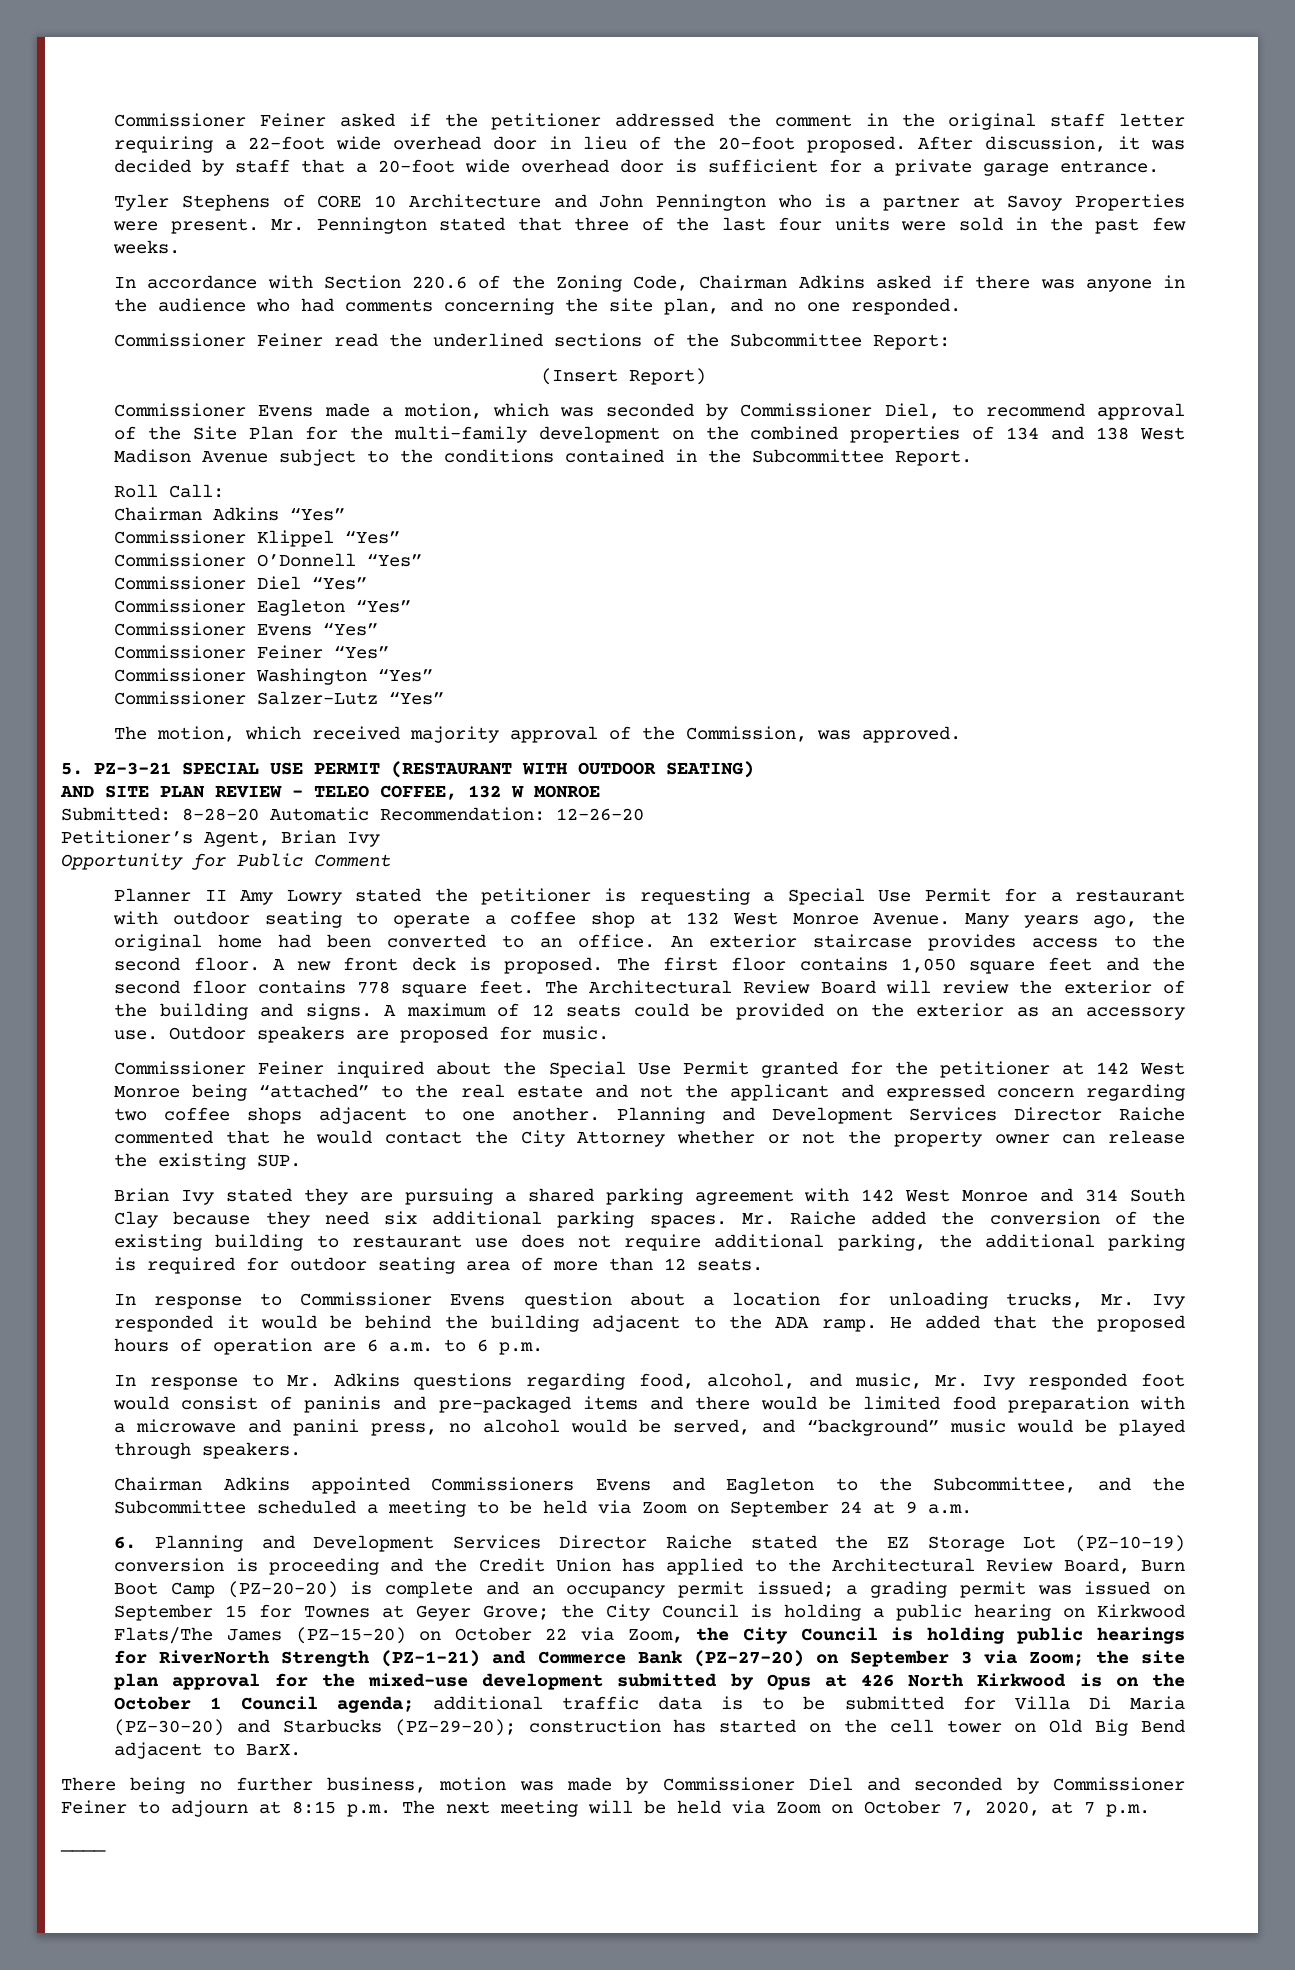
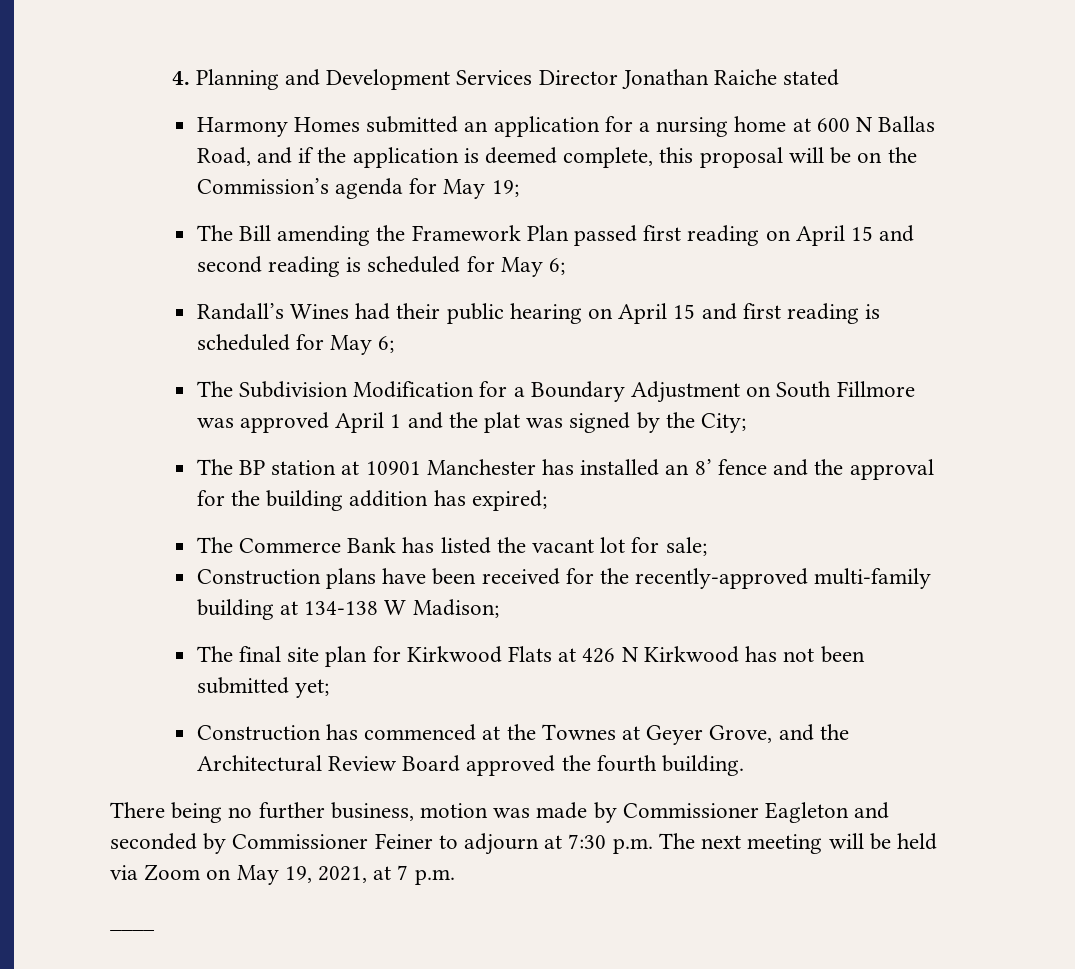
[114,113,1185,130] [114,136,1185,153] [114,159,1160,176] [114,194,1185,211] [113,217,1186,234] [113,240,181,254] [114,275,1186,292] [114,298,962,315] [114,333,951,350] [540,368,706,385] [114,403,1185,420] [114,426,1186,443] [114,449,973,466] [114,484,225,498] [114,507,346,521] [114,530,401,547] [114,553,423,567] [114,576,368,590] [114,599,412,616] [114,622,379,636] [114,645,390,659] [114,668,434,685] [114,691,445,705] [114,726,962,743] [61,761,754,778] [60,785,600,800] [61,807,644,821] [61,830,380,847] [61,853,391,870] [114,888,1185,905] [113,911,1186,928] [114,934,1185,951] [114,957,1186,974] [114,980,1186,997] [114,1003,1185,1020] [114,1026,610,1043] [114,1061,1185,1078] [114,1084,1185,1101] [114,1107,1185,1124] [114,1130,1185,1147] [114,1153,302,1170] [114,1188,1186,1205] [114,1211,1185,1228] [114,1234,1185,1251] [114,1257,764,1274] [114,1292,1185,1309] [114,1315,1186,1332] [114,1338,544,1355] [114,1373,1185,1390] [113,1396,1185,1413] [114,1419,1185,1436] [114,1442,302,1459] [114,1477,1185,1494] [114,1500,973,1517] [114,1535,1185,1552] [114,1558,1186,1575] [114,1581,1185,1598] [114,1604,1186,1621] [114,1627,1185,1644] [114,1650,1185,1667] [114,1673,1185,1690] [114,1696,1185,1713] [114,1719,1185,1736] [114,1742,302,1759] Commissioner Feiner asked if the petitioner addressed the comment in the original staff letter requiring a 22-foot wide overhead door in lieu of the 20-foot proposed. After discussion, it was decided by staff that a 20-foot wide overhead door is sufficient for a private garage entrance. // Tyler Stephens of CORE 10 Architecture and John Pennington who is a partner at Savoy Properties were present. Mr. Pennington stated that three of the last four units were sold in the past few weeks. // In accordance with Section 220.6 of the Zoning Code, Chairman Adkins asked if there was anyone in the audience who had comments concerning the site plan, and no one responded. // Commissioner Feiner read the underlined sections of the Subcommittee Report: // (Insert Report) // Commissioner Evens made a motion, which was seconded by Commissioner Diel, to recommend approval of the Site Plan for the multi-family development on the combined properties of 134 and 138 West Madison Avenue subject to the conditions contained in the Subcommittee Report. // Roll Call: // Chairman Adkins “Yes” // Commissioner Klippel “Yes” // Commissioner O’Donnell “Yes” // Commissioner Diel “Yes” // Commissioner Eagleton “Yes” // Commissioner Evens “Yes” // Commissioner Feiner “Yes” // Commissioner Washington “Yes” // Commissioner Salzer-Lutz “Yes” // The motion, which received majority approval of the Commission, was approved. // 5. PZ-3-21 SPECIAL USE PERMIT (RESTAURANT WITH OUTDOOR SEATING) // AND SITE PLAN REVIEW – TELEO COFFEE, 132 W MONROE // Submitted: 8-28-20 Automatic Recommendation: 12-26-20 // Petitioner’s Agent, Brian Ivy // Opportunity for Public Comment // Planner II Amy Lowry stated the petitioner is requesting a Special Use Permit for a restaurant with outdoor seating to operate a coffee shop at 132 West Monroe Avenue. Many years ago, the original home had been converted to an office. An exterior staircase provides access to the second floor. A new front deck is proposed. The first floor contains 1,050 square feet and the second floor contains 778 square feet. The Architectural Review Board will review the exterior of the building and signs. A maximum of 12 seats could be provided on the exterior as an accessory use. Outdoor speakers are proposed for music. // Commissioner Feiner inquired about the Special Use Permit granted for the petitioner at 142 West Monroe being “attached” to the real estate and not the applicant and expressed concern regarding two coffee shops adjacent to one another. Planning and Development Services Director Raiche commented that he would contact the City Attorney whether or not the property owner can release the existing SUP. // Brian Ivy stated they are pursuing a shared parking agreement with 142 West Monroe and 314 South Clay because they need six additional parking spaces. Mr. Raiche added the conversion of the existing building to restaurant use does not require additional parking, the additional parking is required for outdoor seating area of more than 12 seats. // In response to Commissioner Evens question about a location for unloading trucks, Mr. Ivy responded it would be behind the building adjacent to the ADA ramp. He added that the proposed hours of operation are 6 a.m. to 6 p.m. // In response to Mr. Adkins questions regarding food, alcohol, and music, Mr. Ivy responded foot would consist of paninis and pre-packaged items and there would be limited food preparation with a microwave and panini press, no alcohol would be served, and “background” music would be played through speakers. // Chairman Adkins appointed Commissioners Evens and Eagleton to the Subcommittee, and the Subcommittee scheduled a meeting to be held via Zoom on September 24 at 9 a.m. // 6. Planning and Development Services Director Raiche stated the EZ Storage Lot (PZ-10-19) conversion is proceeding and the Credit Union has applied to the Architectural Review Board, Burn Boot Camp (PZ-20-20) is complete and an occupancy permit issued; a grading permit was issued on September 15 for Townes at Geyer Grove; the City Council is holding a public hearing on Kirkwood Flats/The James (PZ-15-20) on October 22 via Zoom, the City Council is holding public hearings for RiverNorth Strength (PZ-1-21) and Commerce Bank (PZ-27-20) on September 3 via Zoom; the site plan approval for the mixed-use development submitted by Opus at 426 North Kirkwood is on the October 1 Council agenda; additional traffic data is to be submitted for Villa Di Maria (PZ-30-20) and Starbucks (PZ-29-20); construction has started on the cell tower on Old Big Bend adjacent to BarX. -> [171,69,840,90] [196,116,936,137] [196,147,917,168] [196,178,519,199] [196,225,915,246] [196,256,566,277] [196,303,881,324] [196,334,395,355] [196,381,915,403] [196,412,747,433] [196,459,934,480] [196,490,547,511] [196,537,707,556] [196,568,932,589] [196,599,499,620] [196,646,865,667] [196,677,330,698] [196,724,849,745] [196,755,745,776] 4. Planning and Development Services Director Jonathan Raiche stated // Harmony Homes submitted an application for a nursing home at 600 N Ballas Road, and if the application is deemed complete, this proposal will be on the Commission’s agenda for May 19; // The Bill amending the Framework Plan passed first reading on April 15 and second reading is scheduled for May 6; // Randall’s Wines had their public hearing on April 15 and first reading is scheduled for May 6; // The Subdivision Modification for a Boundary Adjustment on South Fillmore was approved April 1 and the plat was signed by the City; // The BP station at 10901 Manchester has installed an 8’ fence and the approval for the building addition has expired; // The Commerce Bank has listed the vacant lot for sale; // Construction plans have been received for the recently-approved multi-family building at 134-138 W Madison; // The final site plan for Kirkwood Flats at 426 N Kirkwood has not been submitted yet; // Construction has commenced at the Townes at Geyer Grove, and the Architectural Review Board approved the fourth building.
[808,1777,853,1791] Diel -> [765,802,850,823] Eagleton
[292,1801,336,1814] 8:15 -> [568,834,607,849] 7:30
[864,1800,1040,1816] October 7, 2020, -> [236,865,368,885] May 19, 2021,

